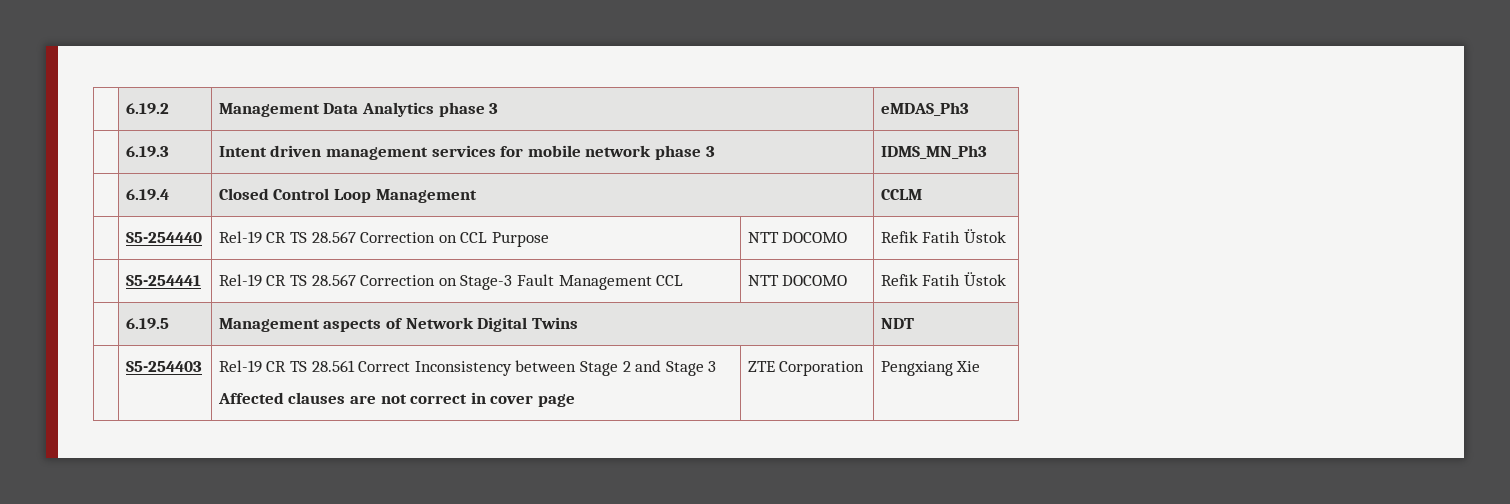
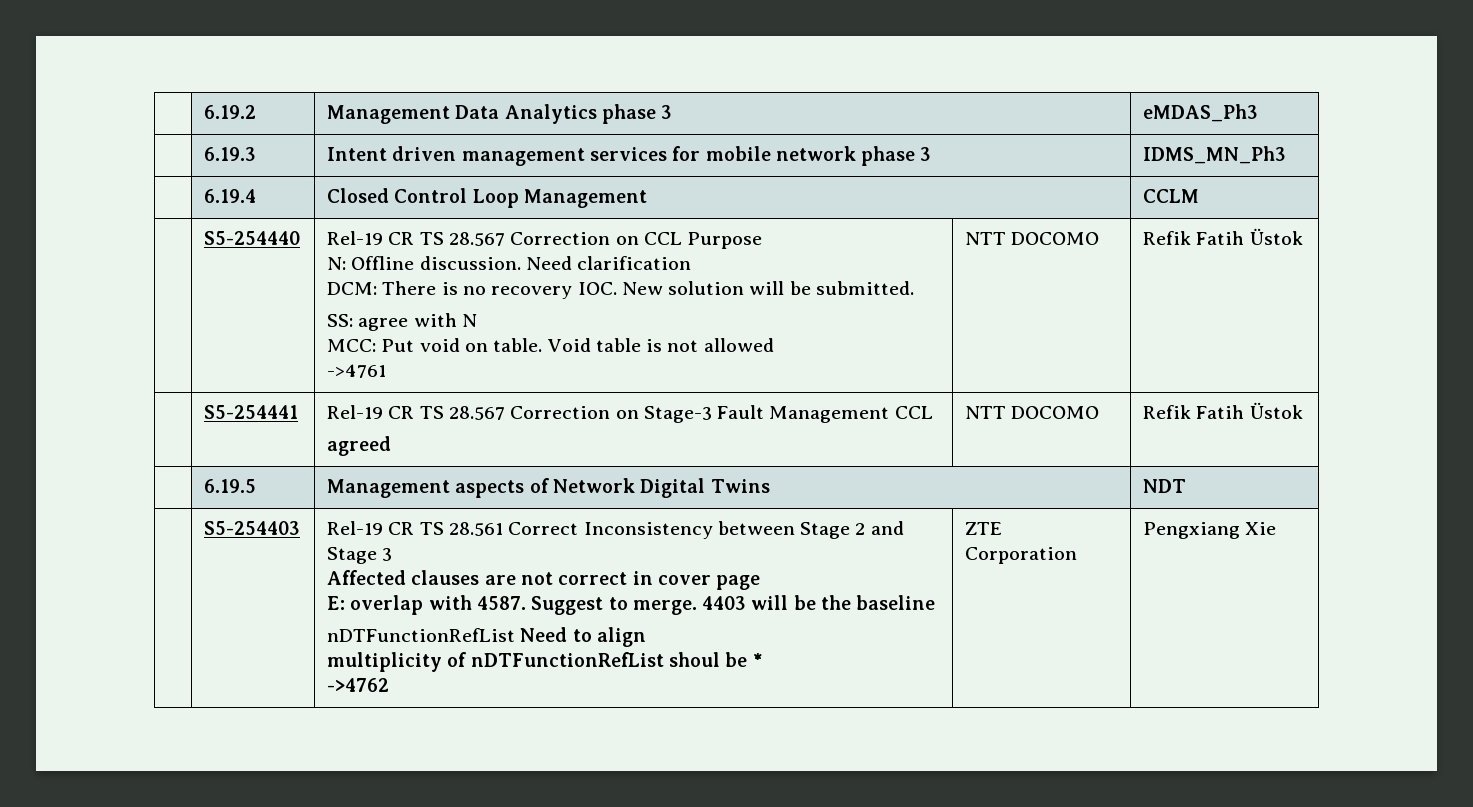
(550, 239) none -> [327,256,692,270] [327,281,914,299] [327,313,477,331] [327,338,774,352] [327,364,387,378] // N: Offline discussion. Need clarification // DCM: There is no recovery IOC. New solution will be submitted. // SS: agree with N // MCC: Put void on table. Void table is not allowed // ->4761
(684, 280) none -> [327,436,392,456] // agreed
(576, 400) none -> [327,595,936,615] [327,627,646,647] [327,652,763,672] [327,678,390,692] // E: overlap with 4587. Suggest to merge. 4403 will be the baseline // nDTFunctionRefList Need to align // multiplicity of nDTFunctionRefList shoul be * // ->4762

